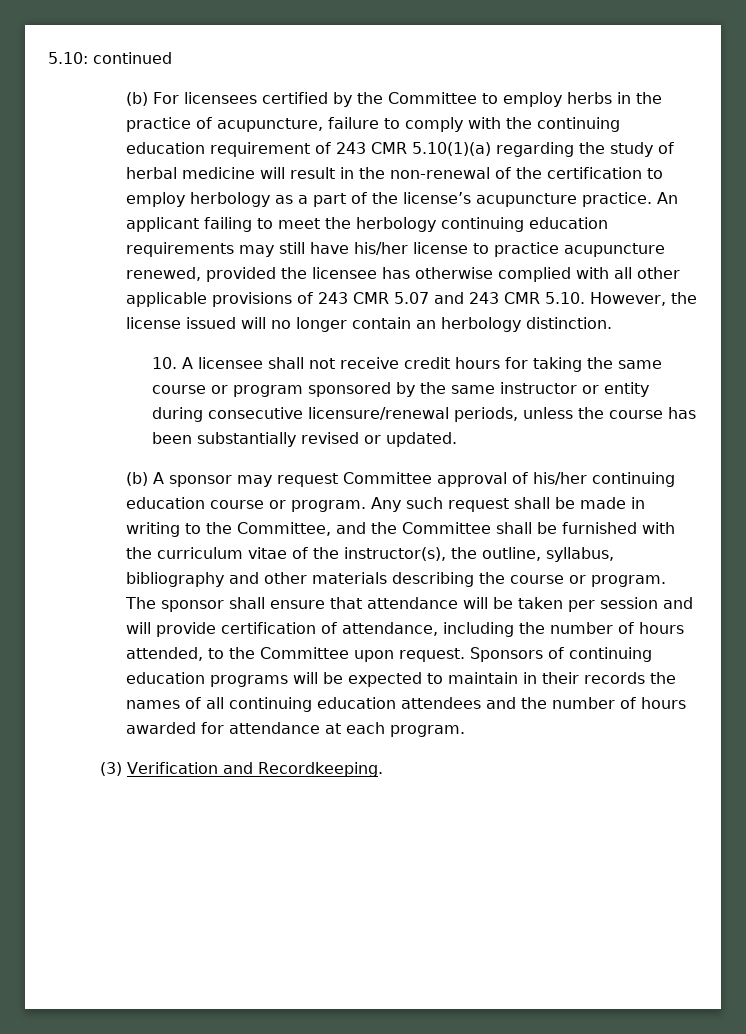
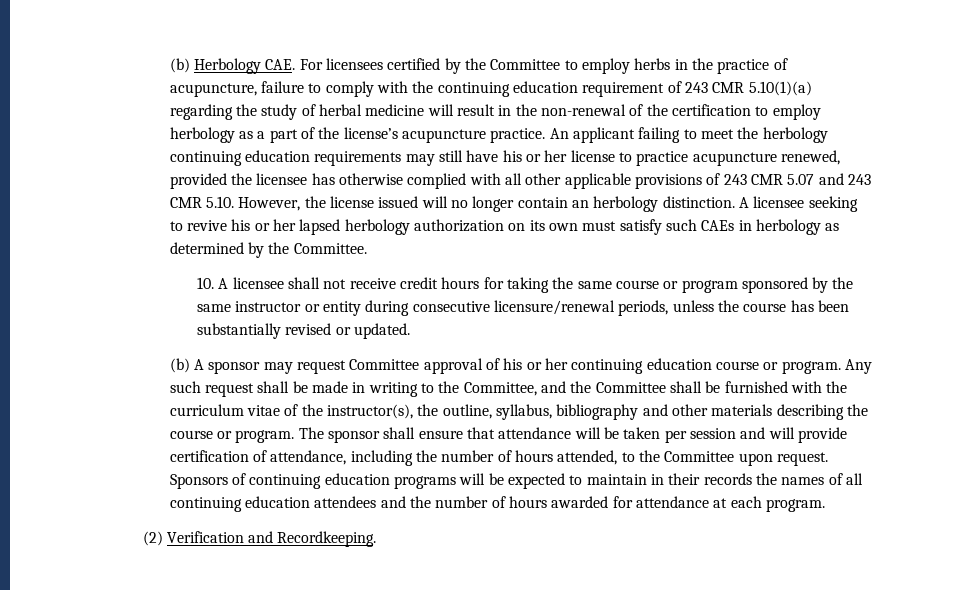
[48,52,172,64] [125,92,148,106] 5.10: continued // (b) -> [169,58,296,74] (b) Herbology CAE.
[353,242,408,255] his/her -> [502,150,568,162] his or her
(612, 323) none -> [738,196,858,212] [169,219,840,235] [169,242,367,258] A licensee seeking to revive his or her lapsed herbology authorization on its own must satisfy such CAEs in herbology as determined by the Committee.
[532,472,587,485] his/her -> [503,358,568,370] his or her
[99,762,122,776] (3) -> [142,531,163,546] (2)

